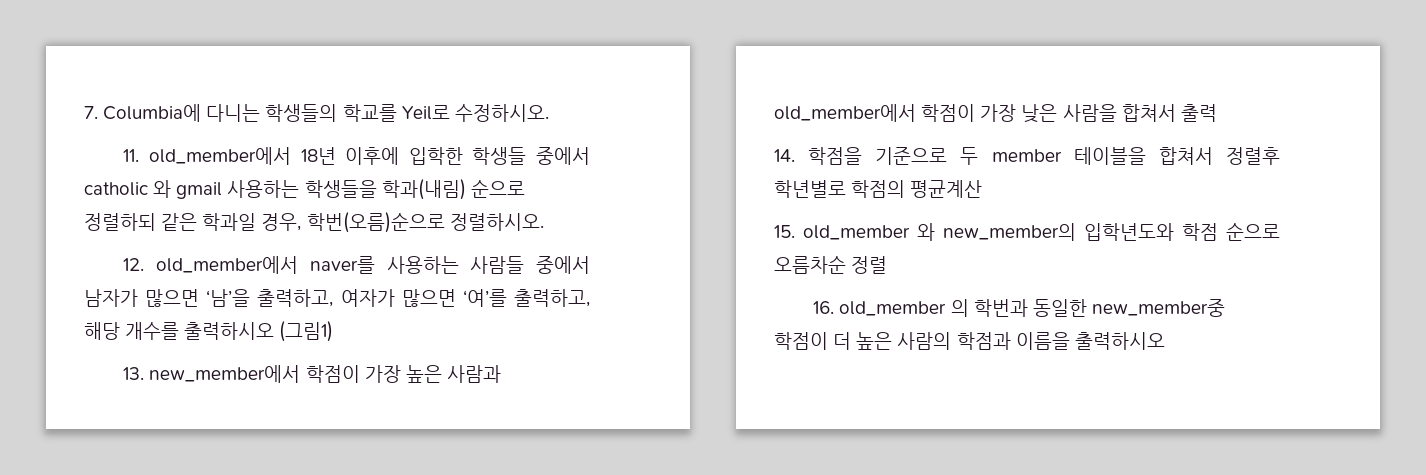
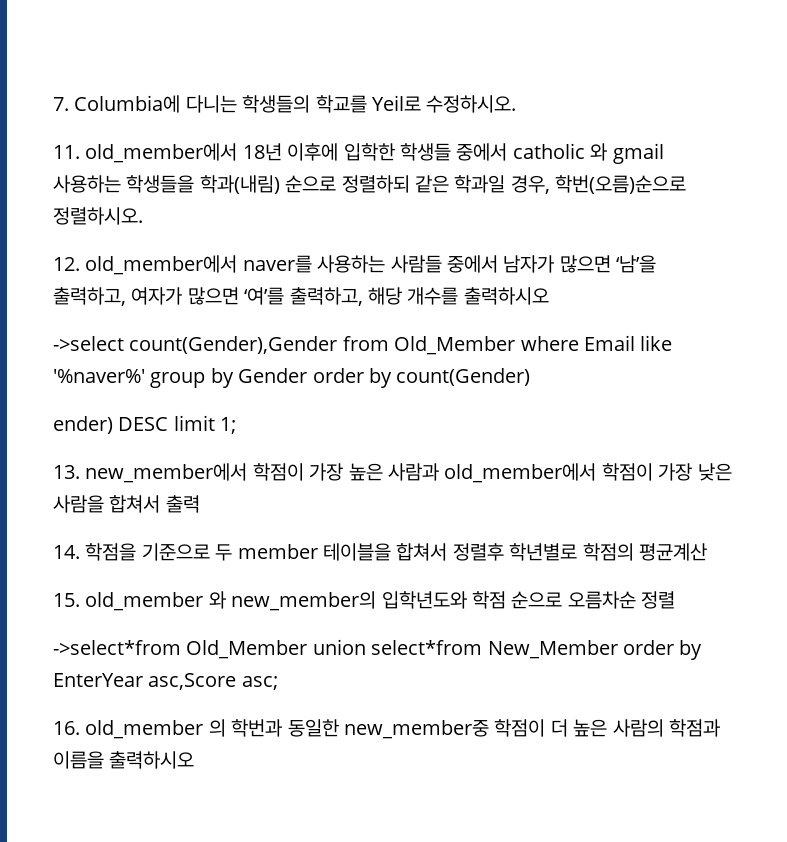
[279,321,334,342] (그림1) -> [53,335,673,355] [53,368,531,388] [53,415,237,434] // ->select count(Gender),Gender from Old_Member where Email like '%naver%' group by Gender order by count(Gender) // ender) DESC limit 1;
(888, 265) none -> [53,639,703,660] [53,673,278,690] // ->select*from Old_Member union select*from New_Member order by EnterYear asc,Score asc;

